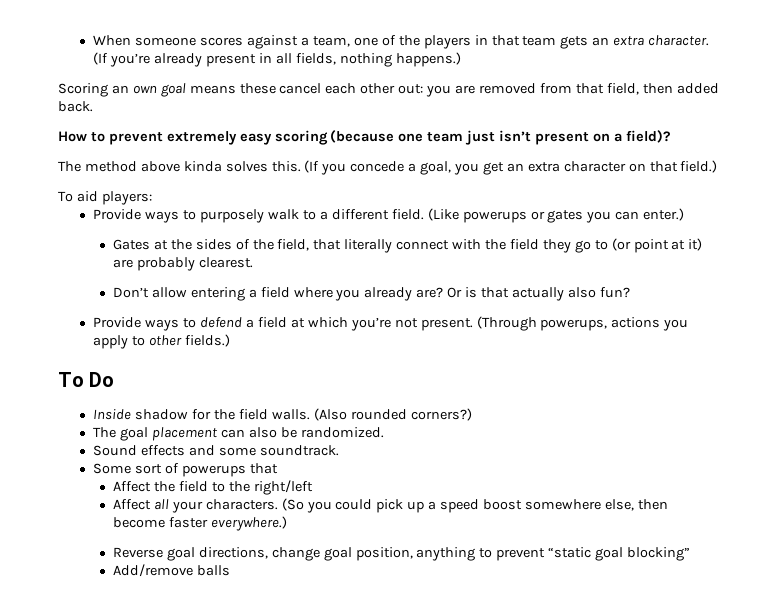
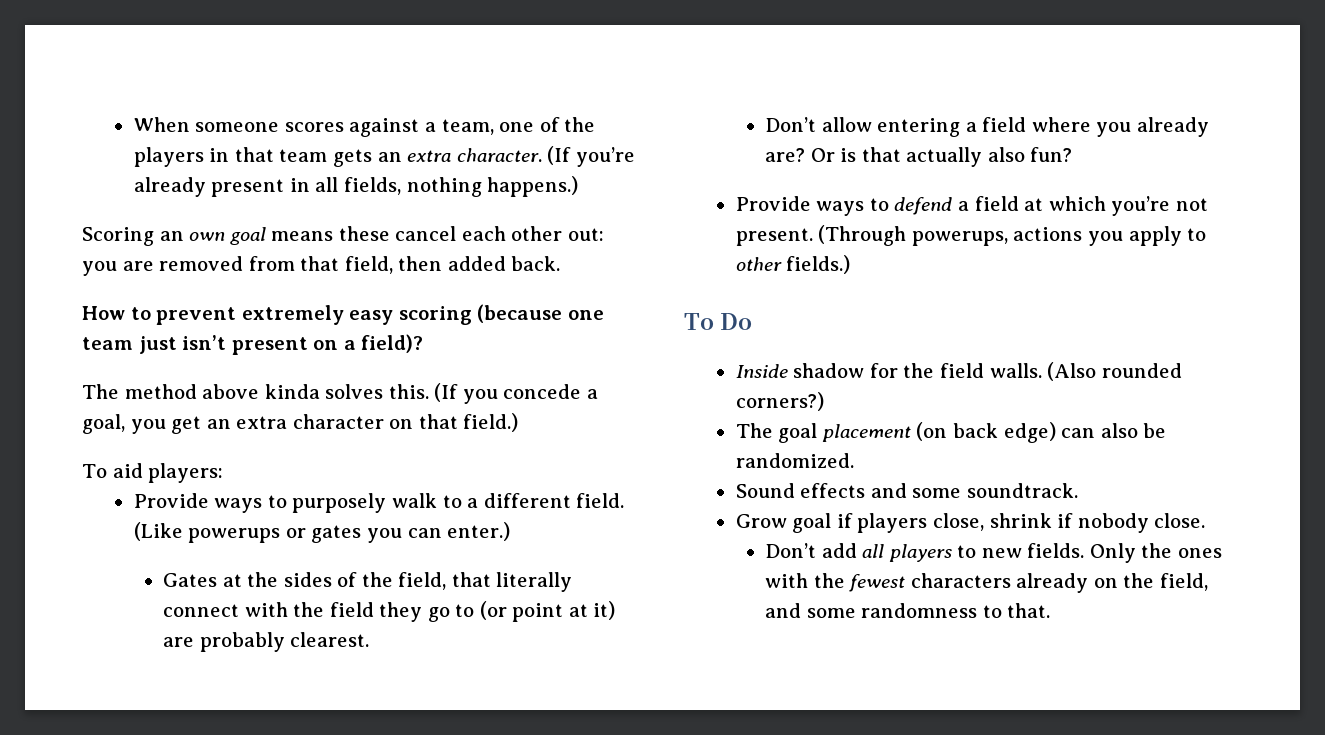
(219, 434) none -> [916,422,1056,443] (on back edge)
[93,463,279,477] [112,480,313,495] [112,498,668,513] [112,516,287,531] [112,547,691,561] [112,564,230,577] Some sort of powerups that // Affect the field to the right/left // Affect all your characters. (So you could pick up a speed boost somewhere else, then become faster everywhere.) // Reverse goal directions, change goal position, anything to prevent “static goal blocking” // Add/remove balls -> [735,513,1206,533] [765,543,1222,563] [765,573,1208,593] [765,603,1051,618] Grow goal if players close, shrink if nobody close. // Don’t add all players to new fields. Only the ones with the fewest characters already on the field, and some randomness to that.

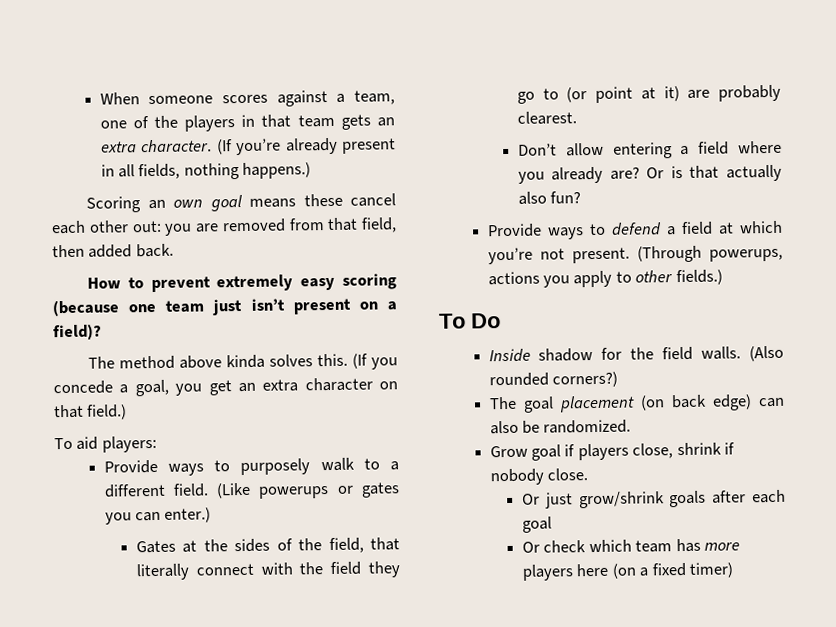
[735,483,1078,498] // Sound effects and some soundtrack. -> (632, 426) none
[765,543,1222,563] [765,573,1208,593] [765,603,1051,618] Don’t add all players to new fields. Only the ones with the fewest characters already on the field, and some randomness to that. -> [521,489,786,509] [521,516,552,533] [521,538,741,553] [521,562,735,581] Or just grow/shrink goals after each goal // Or check which team has more players here (on a fixed timer)

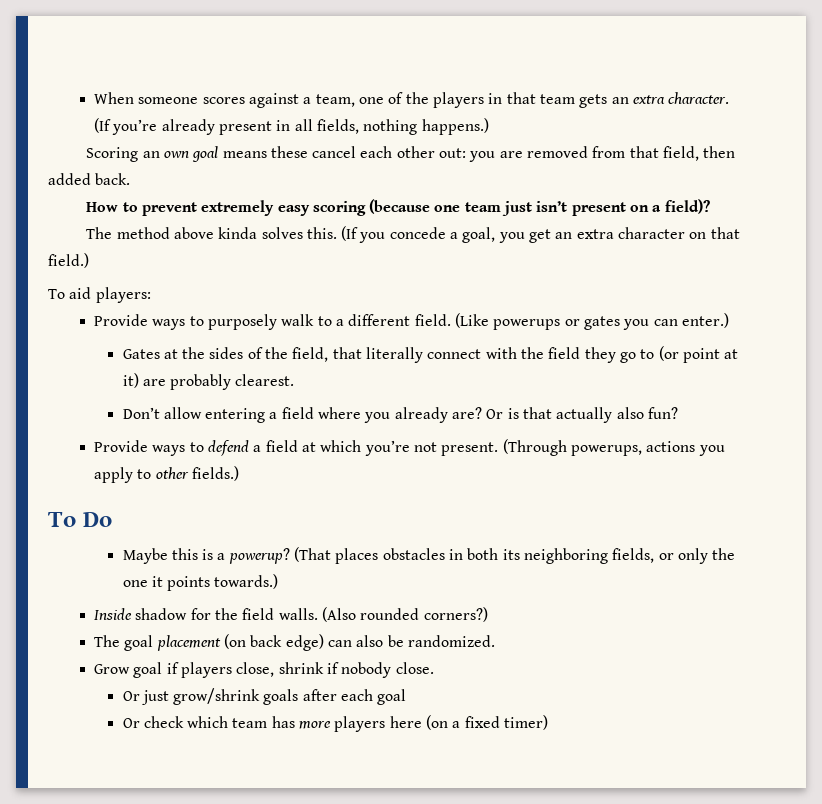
(501, 321) none -> [122,547,736,564] [122,574,279,591] // Maybe this is a powerup? (That places obstacles in both its neighboring fields, or only the one it points towards.)

